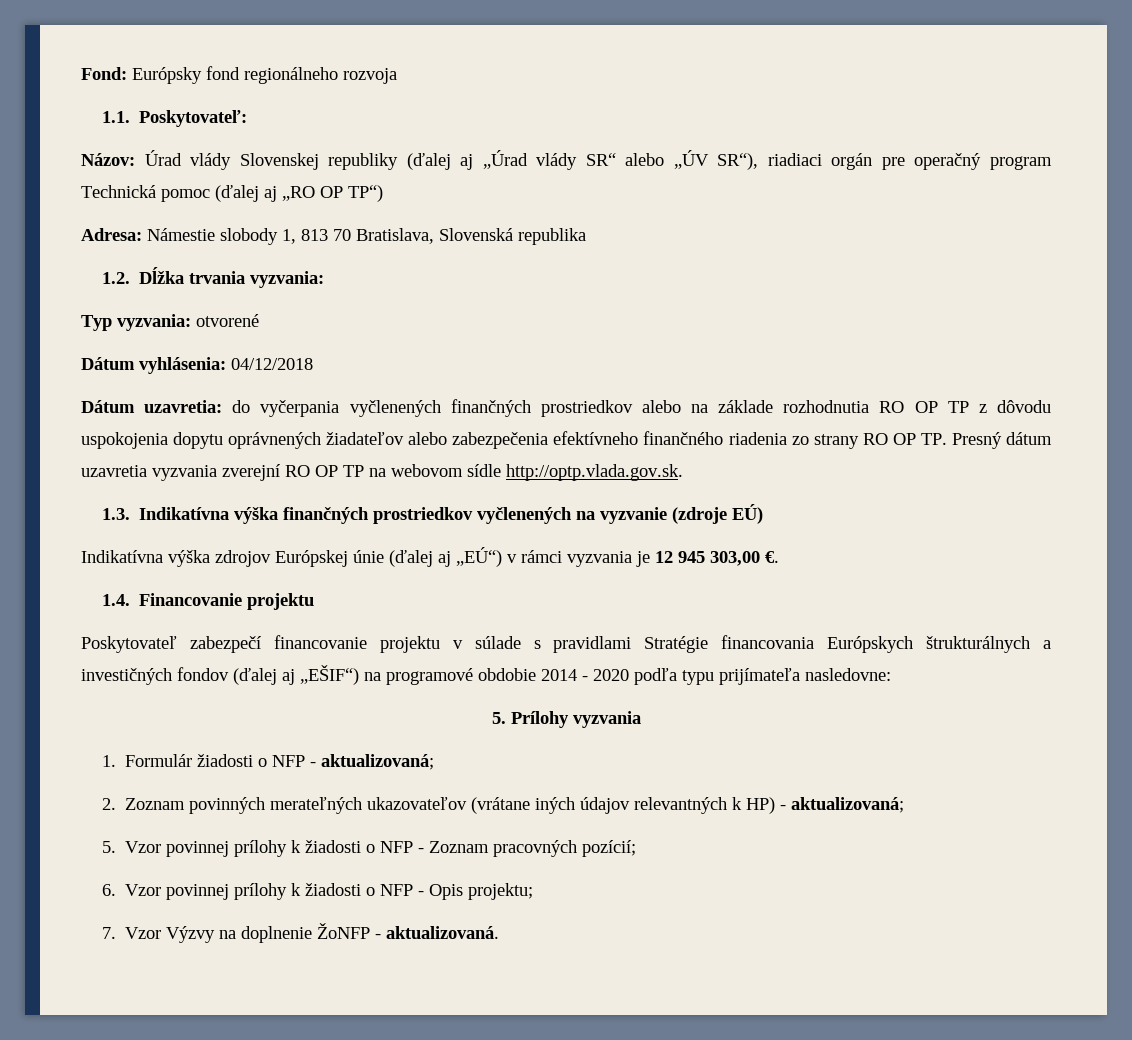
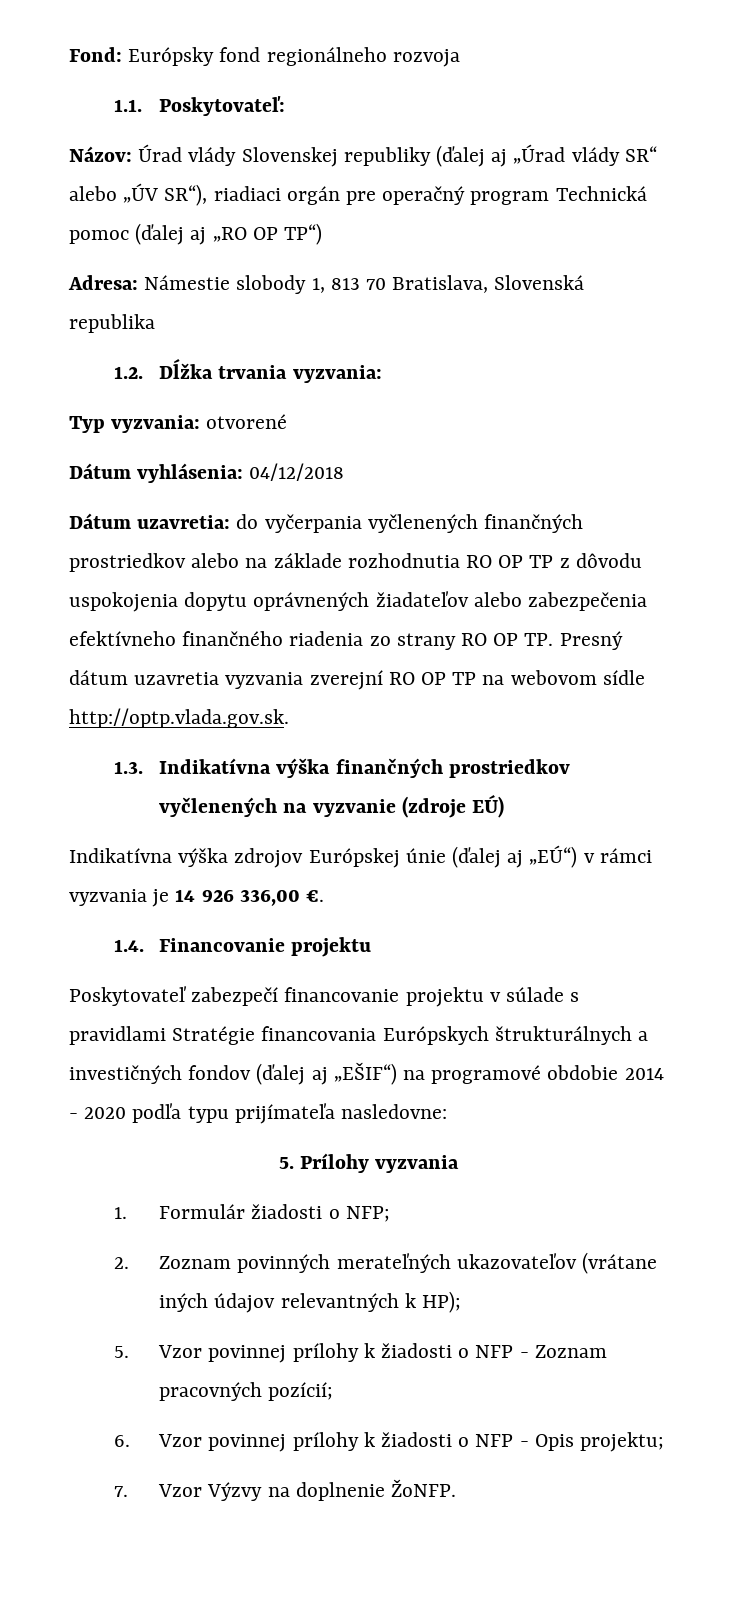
[655,551,760,566] 12 945 303,00 -> [175,889,300,906] 14 926 336,00
[272,754,435,770] NFP - aktualizovaná; -> [345,1206,390,1222] NFP;
[746,797,905,814] HP) - aktualizovaná; -> [422,1291,462,1313] HP);
[317,923,500,939] ŽoNFP - aktualizovaná. -> [391,1479,457,1497] ŽoNFP.

